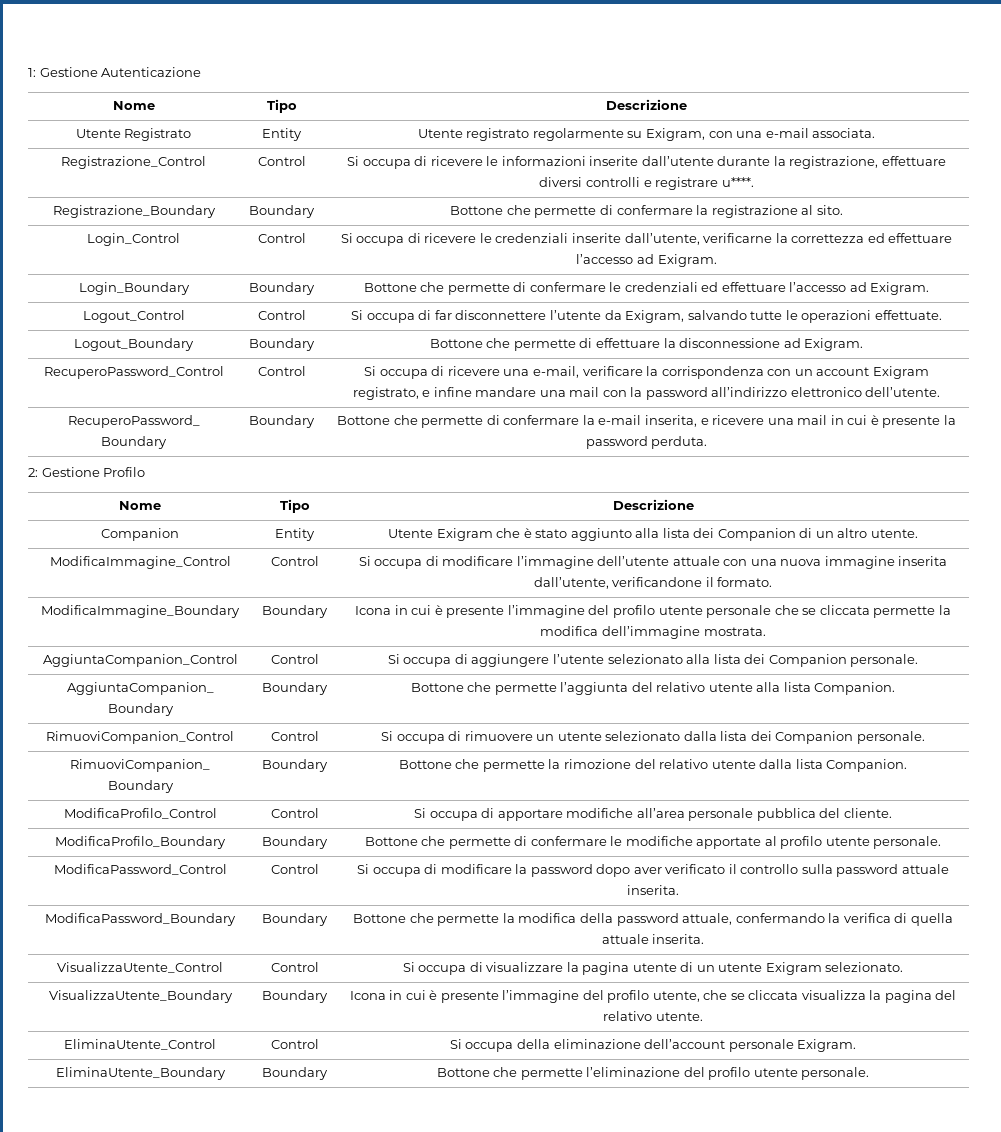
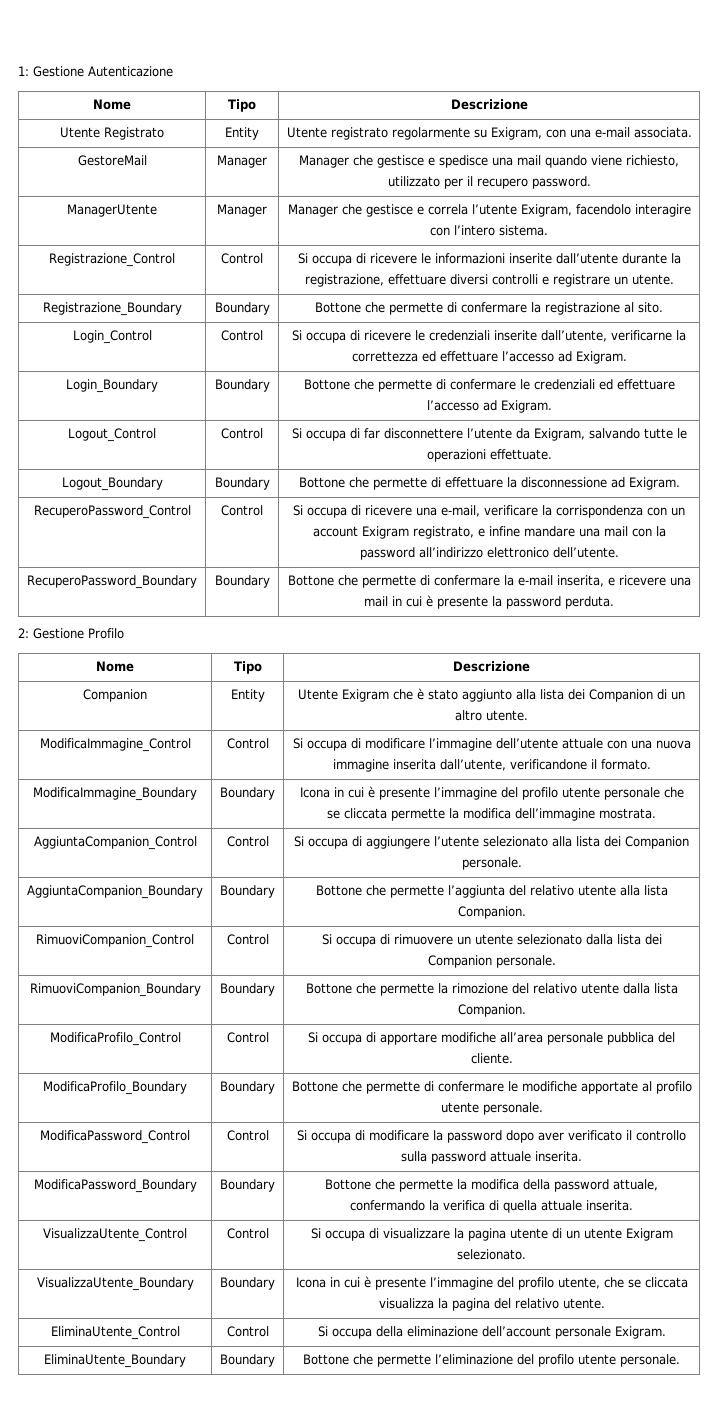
(876, 133) none -> [77,155,147,166] [217,155,267,168] [299,155,679,168] [387,176,591,189] [67,204,157,217] [217,204,267,217] [287,204,691,217] [430,225,548,236] // GestoreMail | Manager | Manager che gestisce e spedisce una mail quando viene richiesto, utilizzato per il recupero password. // ManagerUtente | Manager | Manager che gestisce e correla l’utente Exigram, facendolo interagire con l’intero sistema.
[721,177,754,187] u****. -> [613,274,674,285] un utente.

